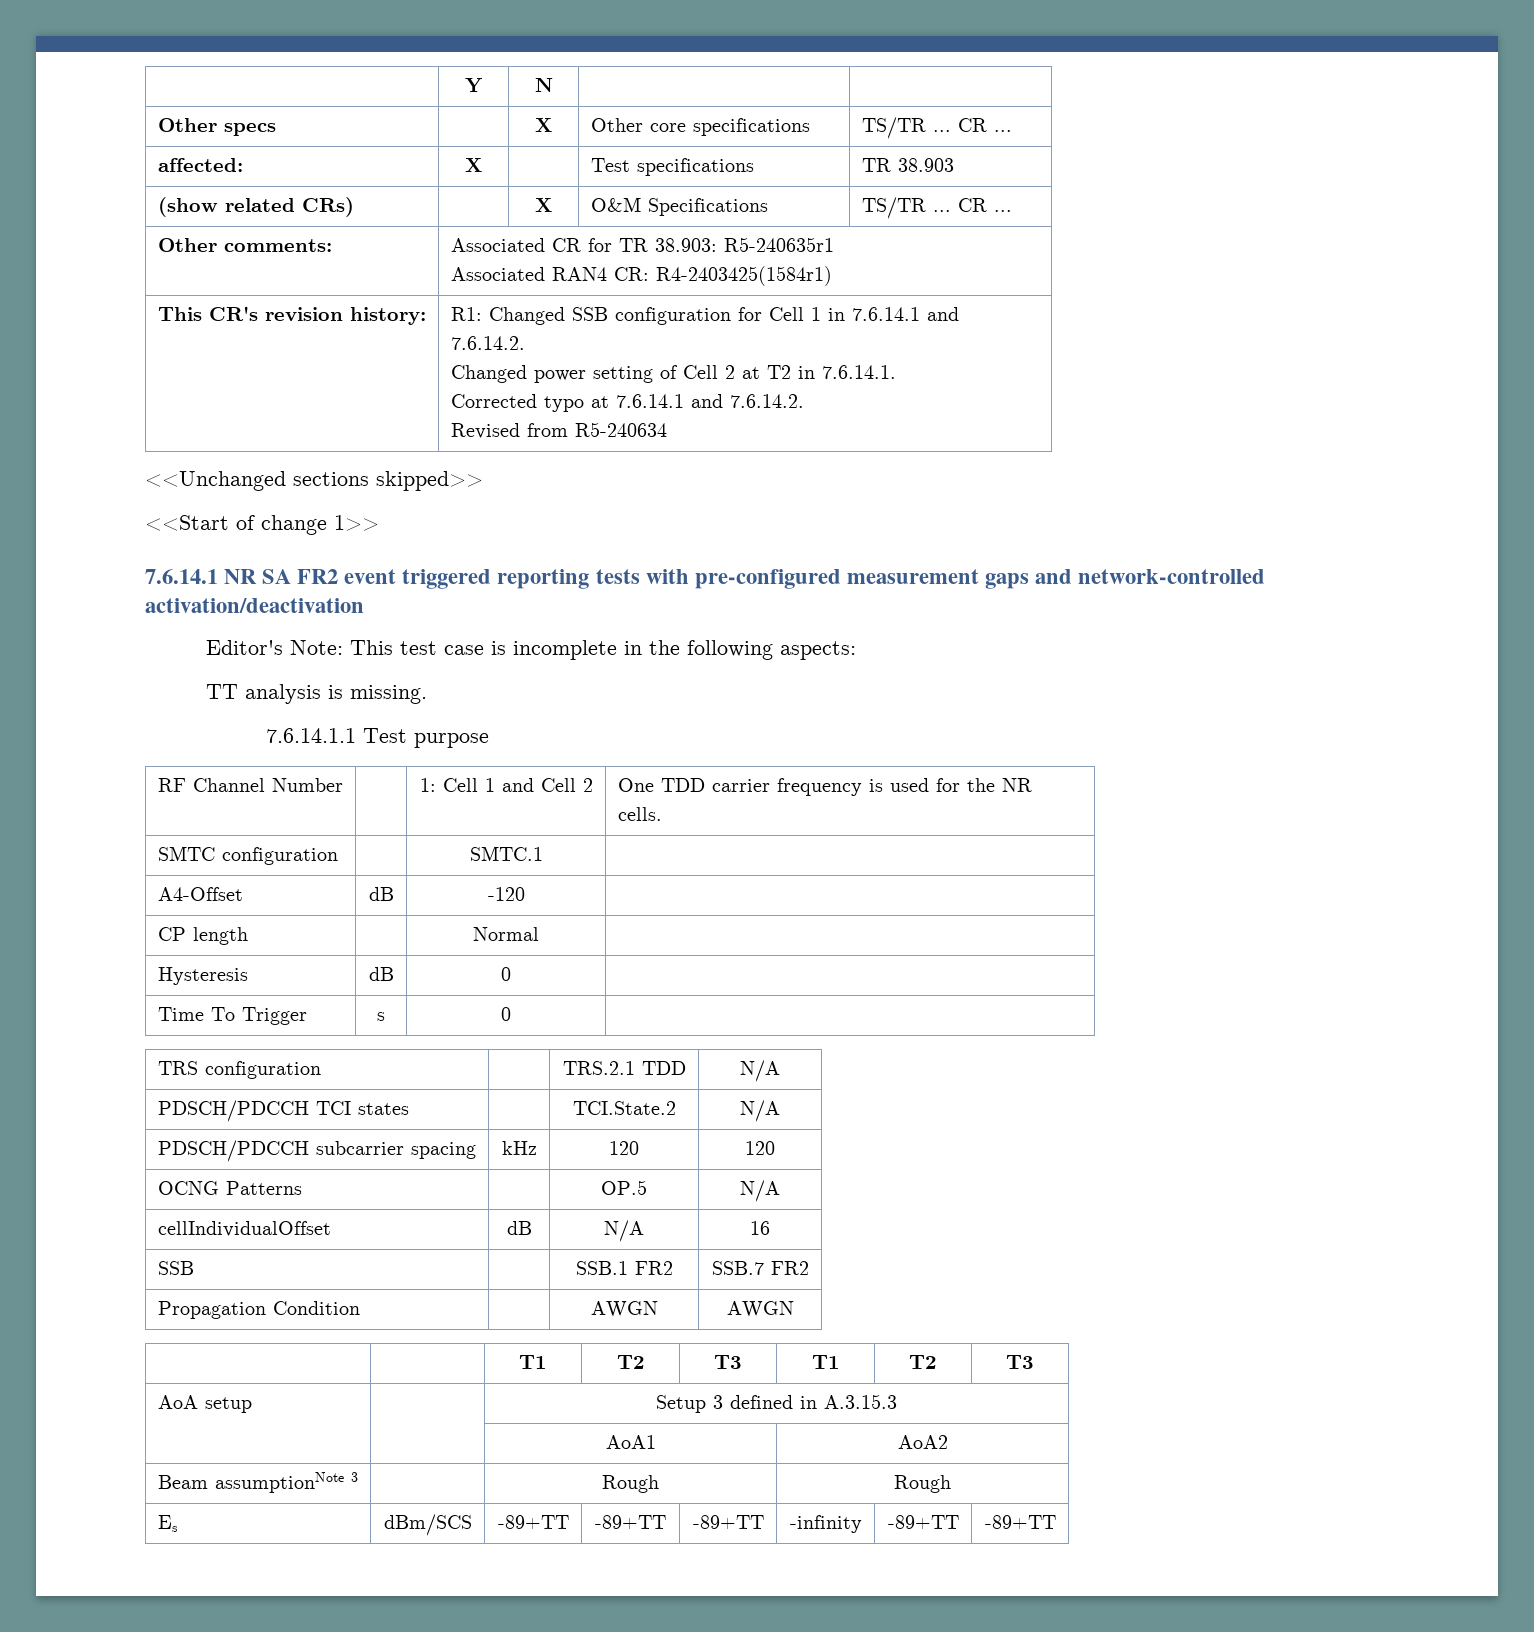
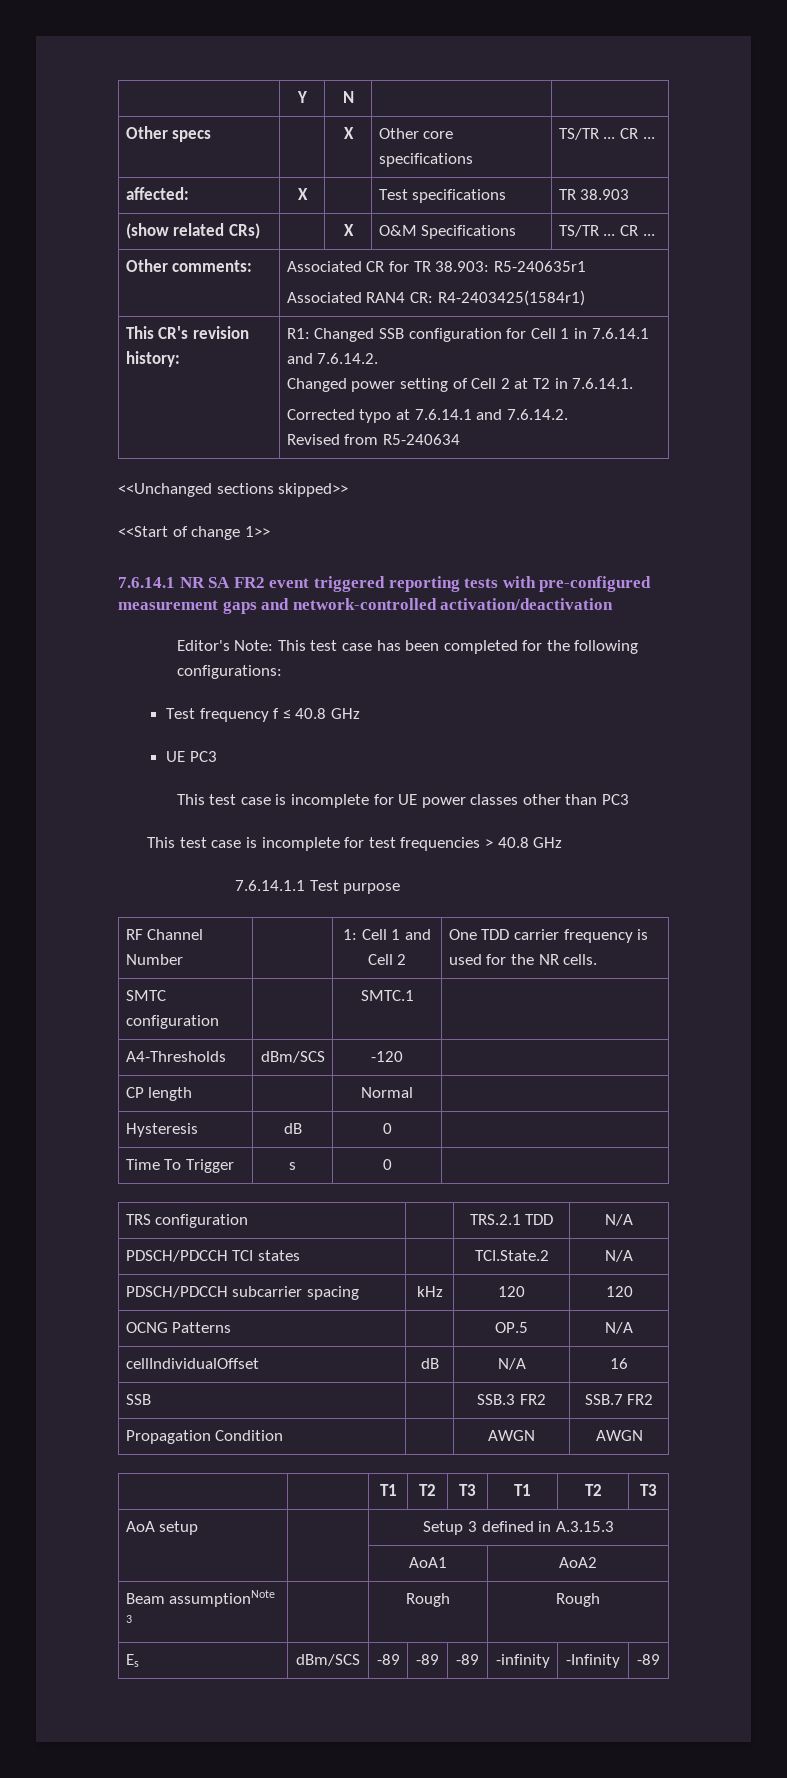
[490,640,856,660] [205,684,427,704] is incomplete in the following aspects: // TT analysis is missing. -> [376,640,639,654] [176,665,282,679] [165,708,360,722] [165,751,217,762] [176,794,630,808] [147,837,563,851] has been completed for the following configurations: // Test frequency f ≤ 40.8 GHz // UE PC3 // This test case is incomplete for UE power classes other than PC3 // This test case is incomplete for test frequencies > 40.8 GHz
[157,887,243,901] [368,887,394,901] A4-Offset | dB -> [125,1051,226,1062] [260,1051,325,1063] A4-Thresholds | dBm/SCS
[575,1261,628,1275] SSB.1 -> [477,1394,516,1405] SSB.3
[497,1515,569,1529] [595,1515,666,1529] [692,1515,764,1529] -89+TT | -89+TT | -89+TT -> [376,1654,400,1665] [416,1654,439,1665] [456,1654,479,1665] -89 | -89 | -89
[887,1515,959,1529] [984,1515,1056,1529] -89+TT | -89+TT -> [566,1654,620,1668] [637,1654,660,1665] -Infinity | -89

